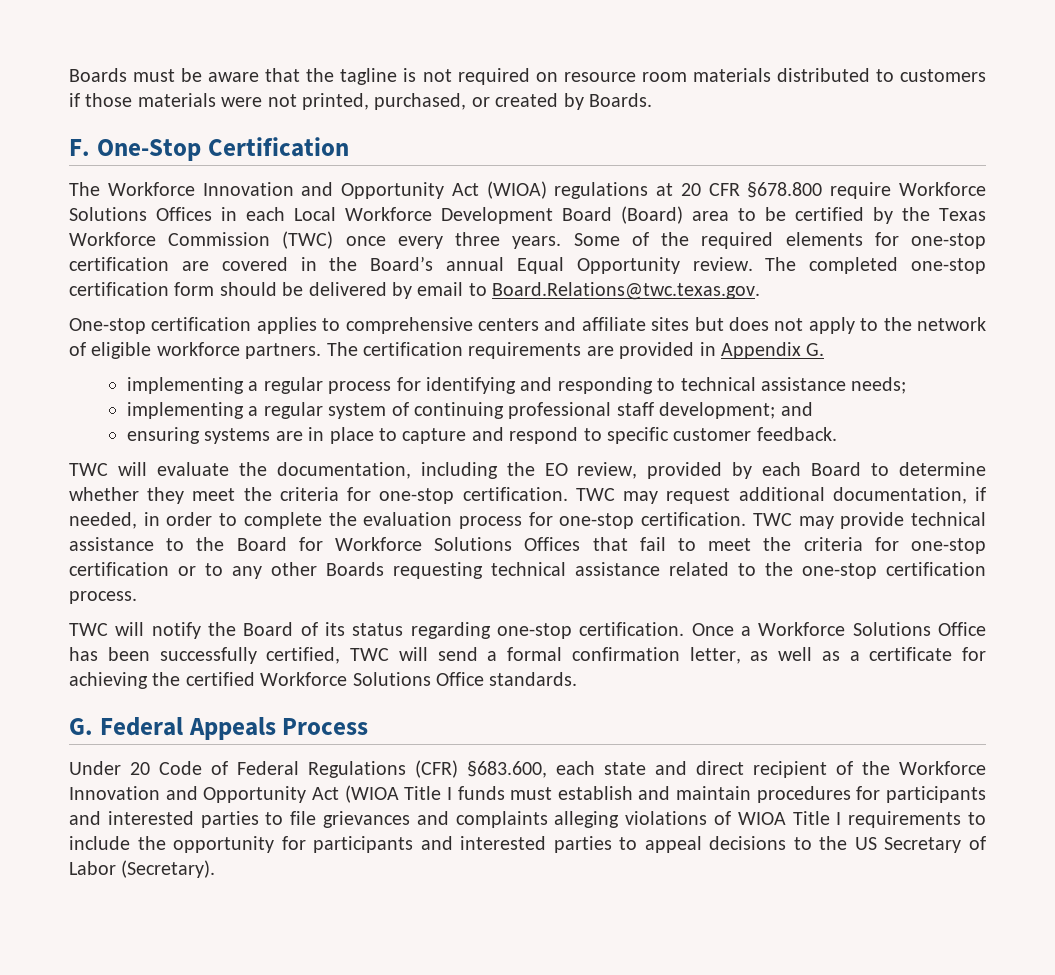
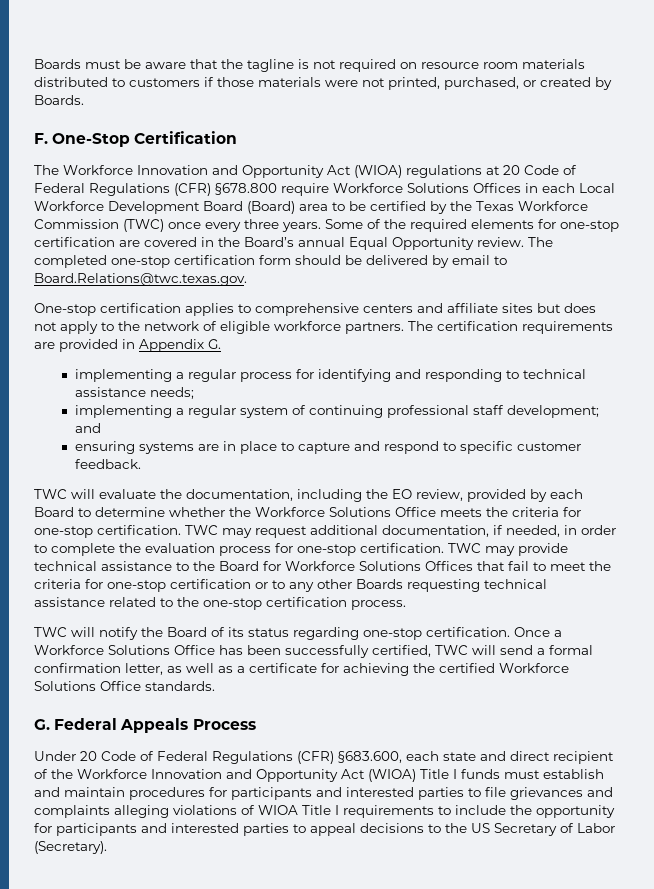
[708,183,740,196] CFR -> [524,165,577,175] [34,183,211,196] Code of Federal Regulations (CFR)
[147,487,236,504] they meet -> [229,507,482,517] the Workforce Solutions Office meets
[344,785,399,803] (WIOA -> [368,769,416,782] (WIOA)

